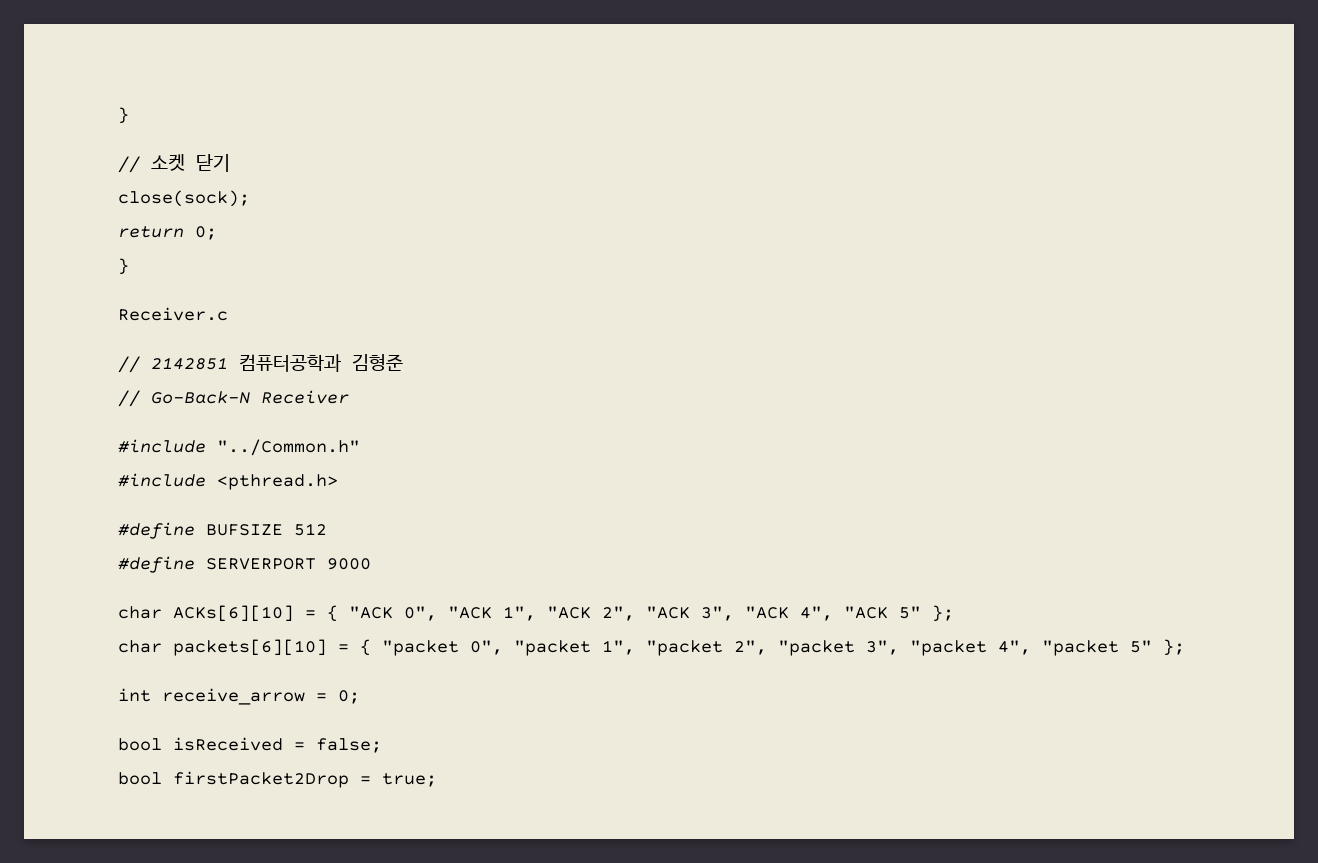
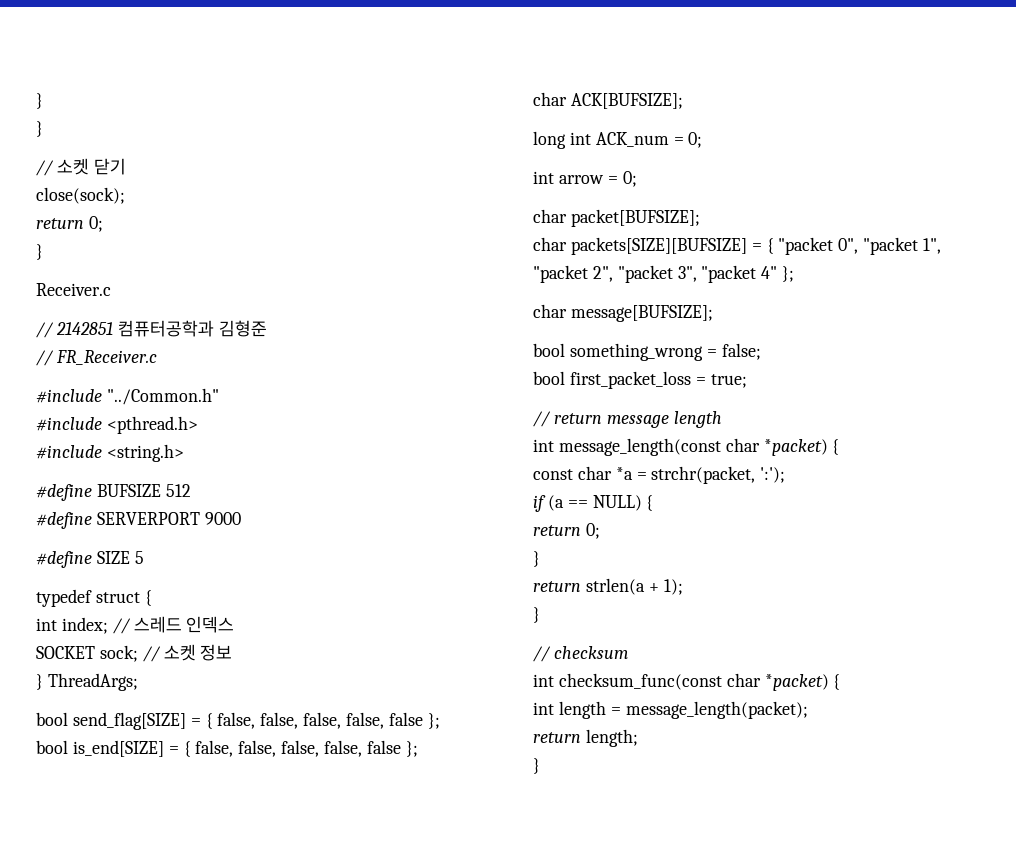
[118,107,129,124] } -> [36,93,43,109] [36,121,43,137] } // }
[151,390,349,404] Go-Back-N Receiver -> [55,350,157,365] FR_Receiver.c
(338, 482) none -> [36,444,184,462] // #include <string.h>
[118,605,954,622] [118,639,327,656] char ACKs[6][10] = { "ACK 0", "ACK 1", "ACK 2", "ACK 3", "ACK 4", "ACK 5" }; // char packets[6][10] -> [36,551,144,568] [36,589,152,607] [36,616,235,634] [36,644,233,662] [36,673,138,691] [36,712,440,730] [36,740,418,757] [533,92,683,109] [533,131,703,149] [533,171,637,187] [533,209,700,227] [533,237,747,255] #define SIZE 5 // typedef struct { // int index; // 스레드 인덱스 // SOCKET sock; // 소켓 정보 // } ThreadArgs; // bool send_flag[SIZE] = { false, false, false, false, false }; // bool is_end[SIZE] = { false, false, false, false, false }; // char ACK[BUFSIZE]; // long int ACK_num = 0; // int arrow = 0; // char packet[BUFSIZE]; // char packets[SIZE][BUFSIZE]
[998,639,1185,656] [118,688,360,705] [118,737,283,751] 4", "packet 5" }; // int receive_arrow = 0; // bool isReceived -> [761,266,795,282] [533,304,713,322] [533,343,703,361] 4" }; // char message[BUFSIZE]; // bool something_wrong
[173,771,349,788] firstPacket2Drop -> [569,371,691,389] first_packet_loss
(437, 780) none -> [533,411,722,428] [533,438,840,456] [533,466,786,484] [533,495,654,512] [533,523,600,539] [533,551,540,567] [533,578,683,595] [533,607,540,623] [533,646,628,662] [533,673,841,691] [533,701,808,719] [533,729,638,747] [533,758,540,774] // // return message length // int message_length(const char *packet) { // const char *a = strchr(packet, ':'); // if (a == NULL) { // return 0; // } // return strlen(a + 1); // } // // checksum // int checksum_func(const char *packet) { // int length = message_length(packet); // return length; // }

